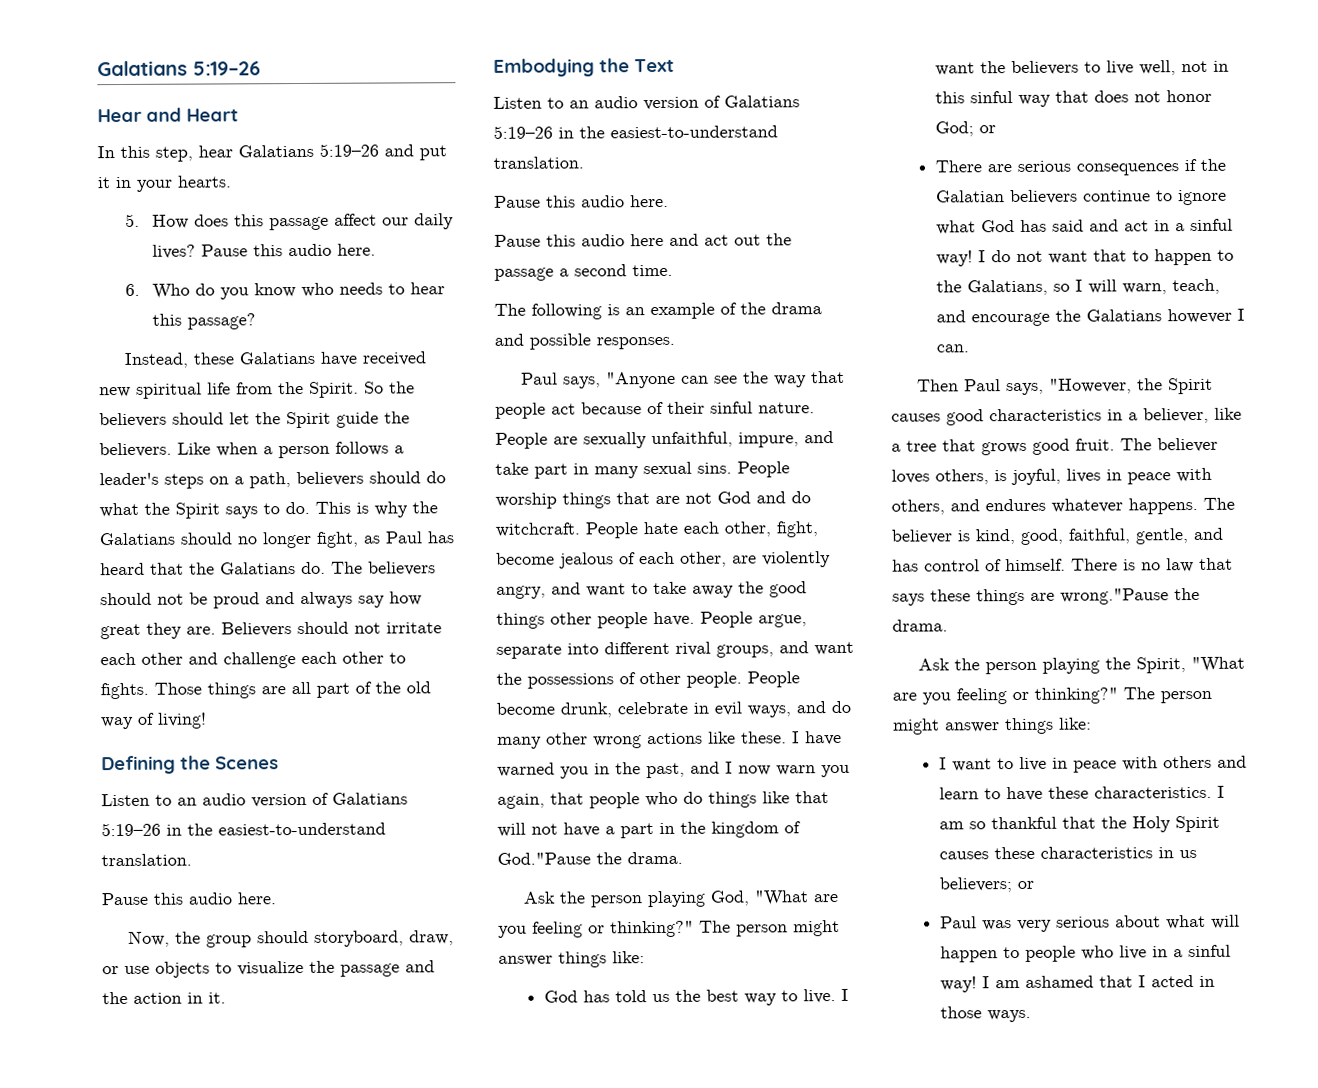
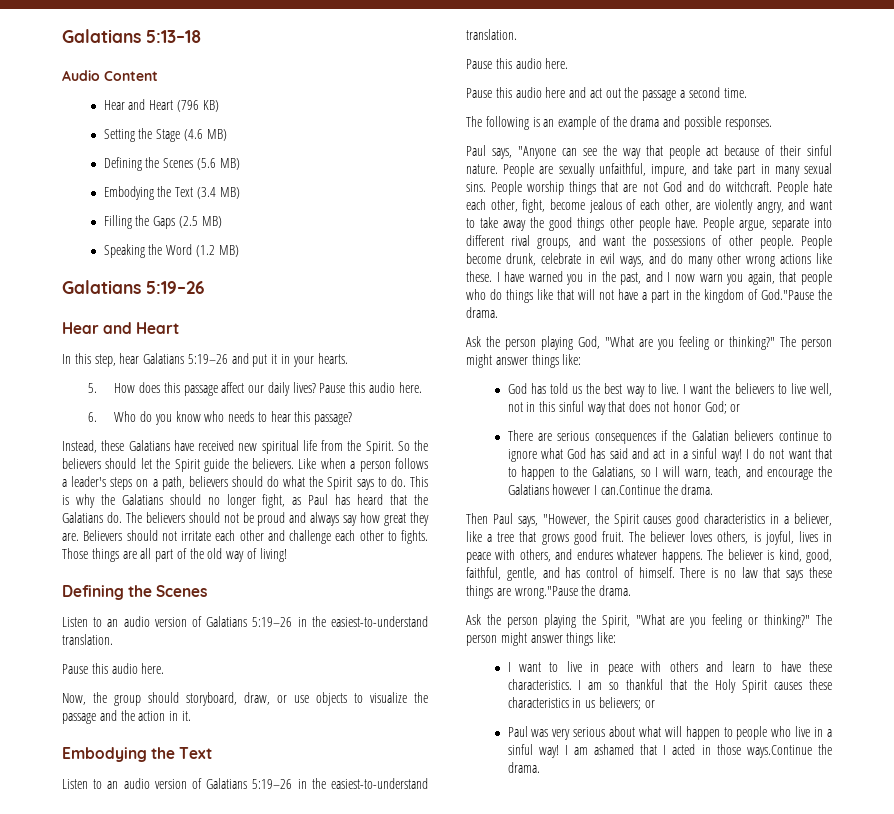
[97,60,188,77] Galatians -> [62,29,201,43] [62,70,158,81] [103,99,219,112] [103,128,227,142] [103,157,240,171] [103,186,240,200] [103,215,222,229] [103,244,239,258] [62,280,141,294] Galatians 5:13–18 // Audio Content // Hear and Heart (796 KB) // Setting the Stage (4.6 MB) // Defining the Scenes (5.6 MB) // Embodying the Text (3.4 MB) // Filling the Gaps (2.5 MB) // Speaking the Word (1.2 MB) // Galatians
[936,344,970,353] can. -> [600,484,714,495] can.Continue the drama.
[987,1009,1032,1023] ways. -> [746,744,832,758] [507,762,540,773] ways.Continue the drama.

